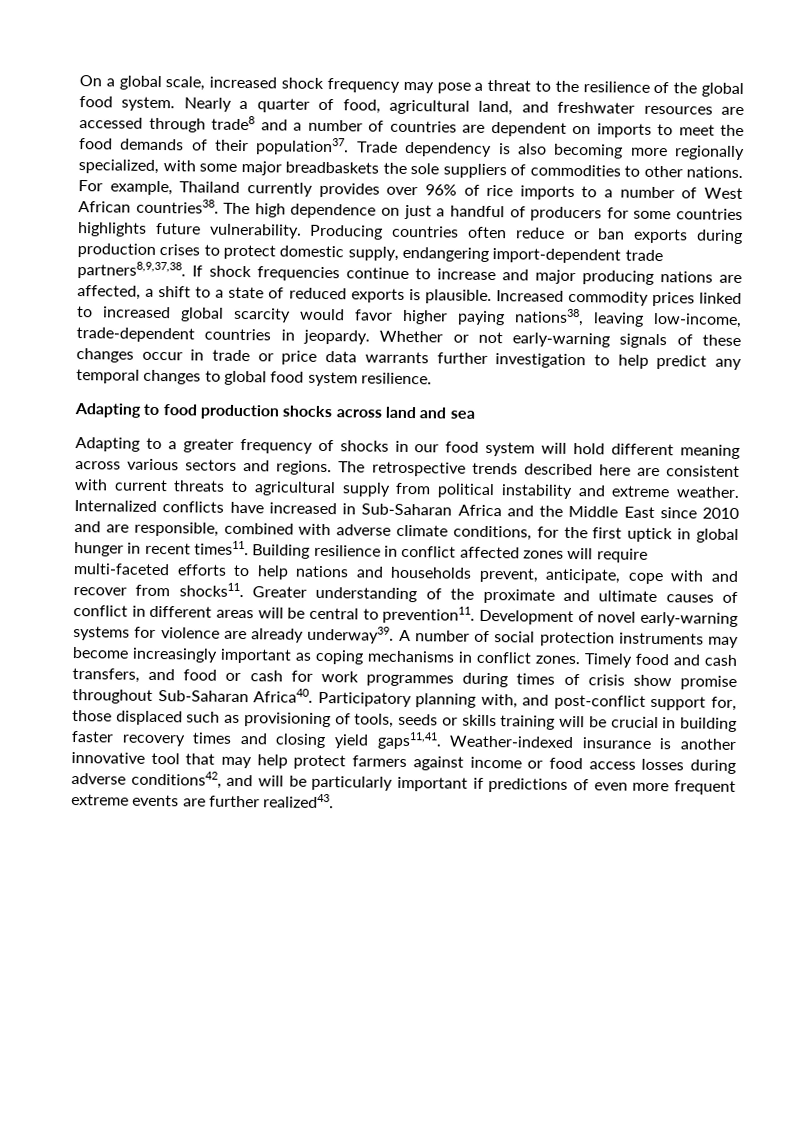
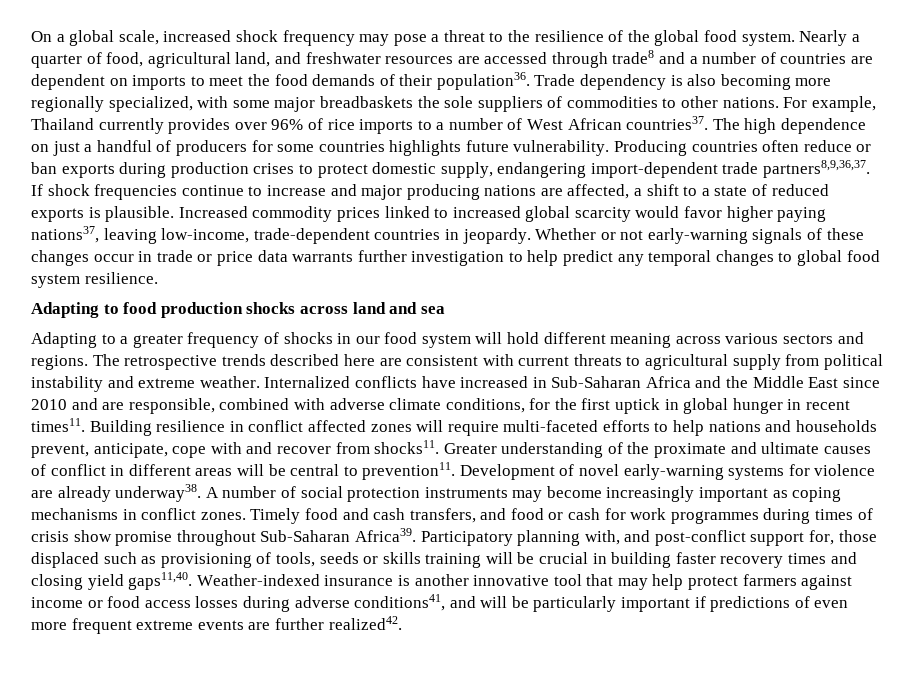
[255,137,350,156] population37. -> [436,72,530,90] population36.
[135,198,219,214] countries38. -> [626,116,709,130] countries37.
[77,261,186,280] partners8,9,37,38. -> [763,160,871,178] partners8,9,36,37.
[514,308,584,327] nations38, -> [31,226,99,243] nations37,
[307,625,395,644] underway39. -> [115,484,202,502] underway38.
[253,688,314,703] Africa40. -> [354,528,416,542] Africa39.
[376,731,442,750] gaps11,41. -> [128,572,193,590] gaps11,40.
[130,770,222,789] conditions42, -> [354,594,446,611] conditions41,
[263,793,335,809] realized43. -> [328,616,402,630] realized42.

